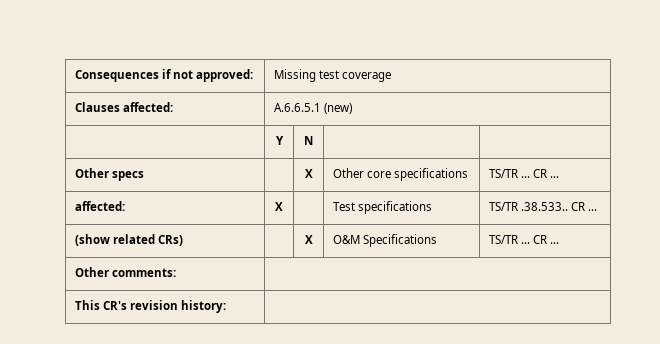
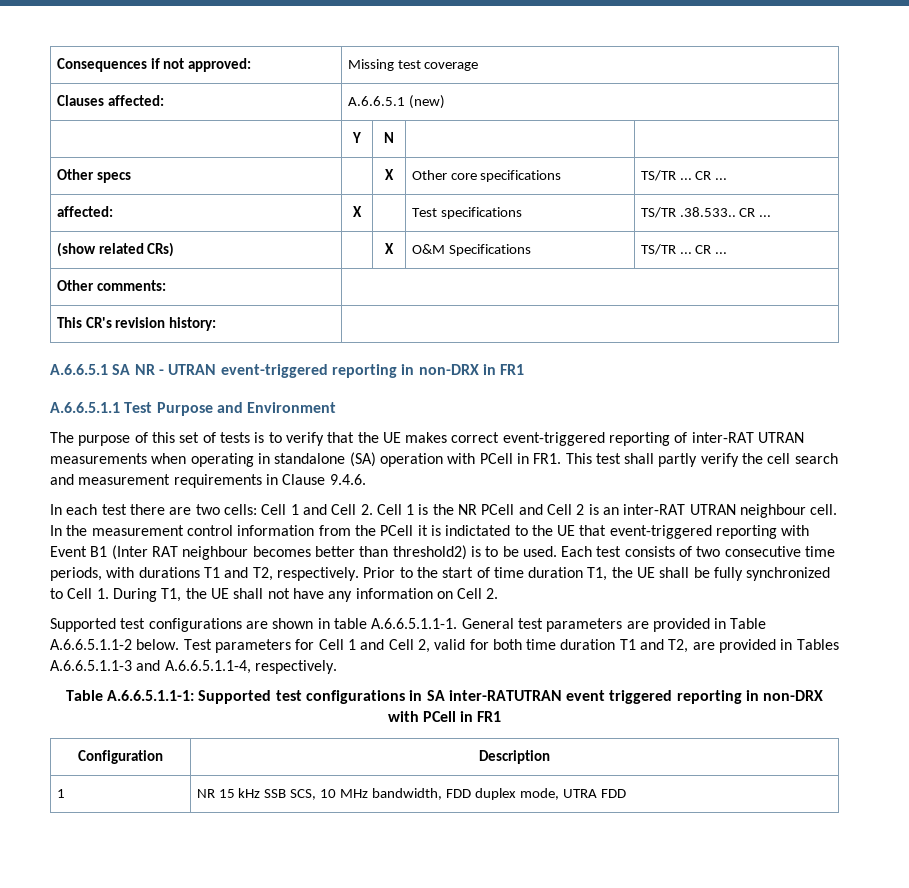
(227, 306) none -> [50,364,525,378] [50,402,337,416] [50,432,805,446] [50,452,838,467] [50,474,366,488] [50,504,838,518] [50,525,810,539] [50,545,836,560] [50,567,831,581] [50,588,499,602] [50,618,767,632] [50,639,839,653] [50,660,337,674] [65,690,824,704] [387,711,502,722] [78,750,163,764] [479,750,550,764] [56,789,65,798] [196,788,626,800] // A.6.6.5.1 SA NR - UTRAN event-triggered reporting in non-DRX in FR1 // A.6.6.5.1.1 Test Purpose and Environment // The purpose of this set of tests is to verify that the UE makes correct event-triggered reporting of inter-RAT UTRAN measurements when operating in standalone (SA) operation with PCell in FR1. This test shall partly verify the cell search and measurement requirements in Clause 9.4.6. // In each test there are two cells: Cell 1 and Cell 2. Cell 1 is the NR PCell and Cell 2 is an inter-RAT UTRAN neighbour cell. In the measurement control information from the PCell it is indictated to the UE that event-triggered reporting with Event B1 (Inter RAT neighbour becomes better than threshold2) is to be used. Each test consists of two consecutive time periods, with durations T1 and T2, respectively. Prior to the start of time duration T1, the UE shall be fully synchronized to Cell 1. During T1, the UE shall not have any information on Cell 2. // Supported test configurations are shown in table A.6.6.5.1.1-1. General test parameters are provided in Table A.6.6.5.1.1-2 below. Test parameters for Cell 1 and Cell 2, valid for both time duration T1 and T2, are provided in Tables A.6.6.5.1.1-3 and A.6.6.5.1.1-4, respectively. // Table A.6.6.5.1.1-1: Supported test configurations in SA inter-RATUTRAN event triggered reporting in non-DRX with PCell in FR1 // Configuration | Description // 1 | NR 15 kHz SSB SCS, 10 MHz bandwidth, FDD duplex mode, UTRA FDD

